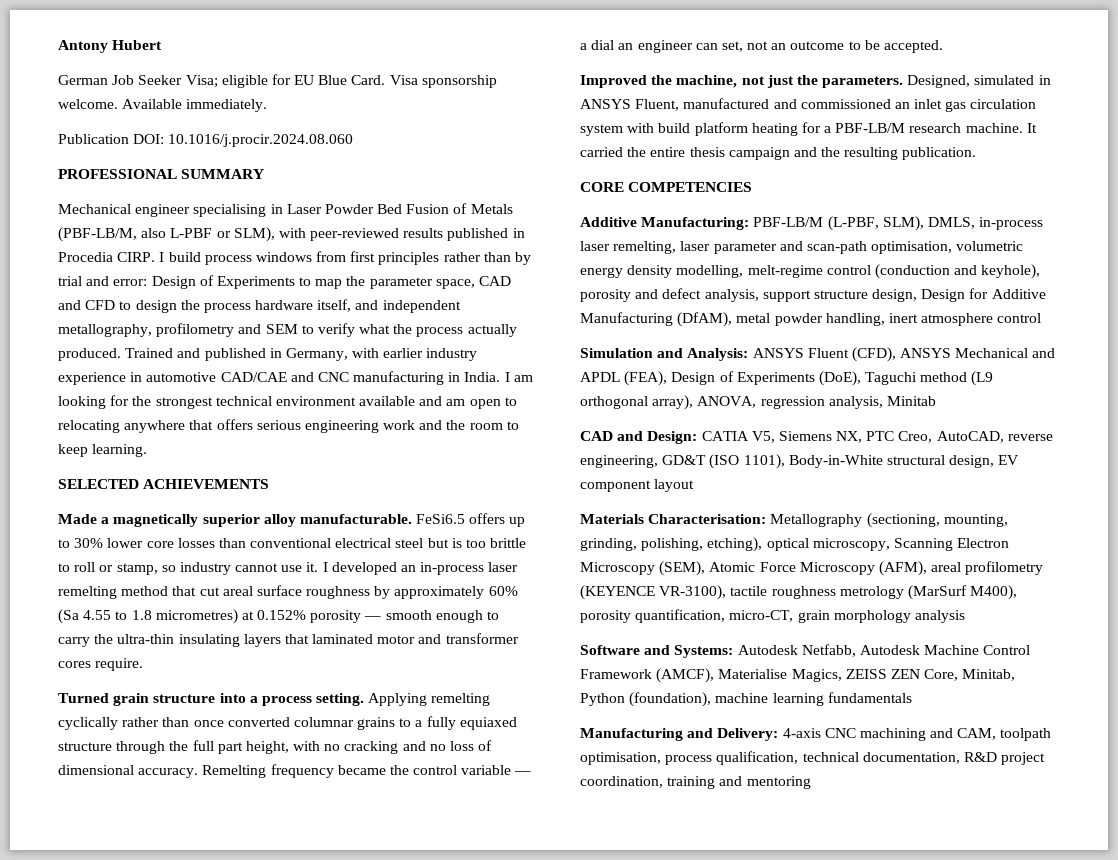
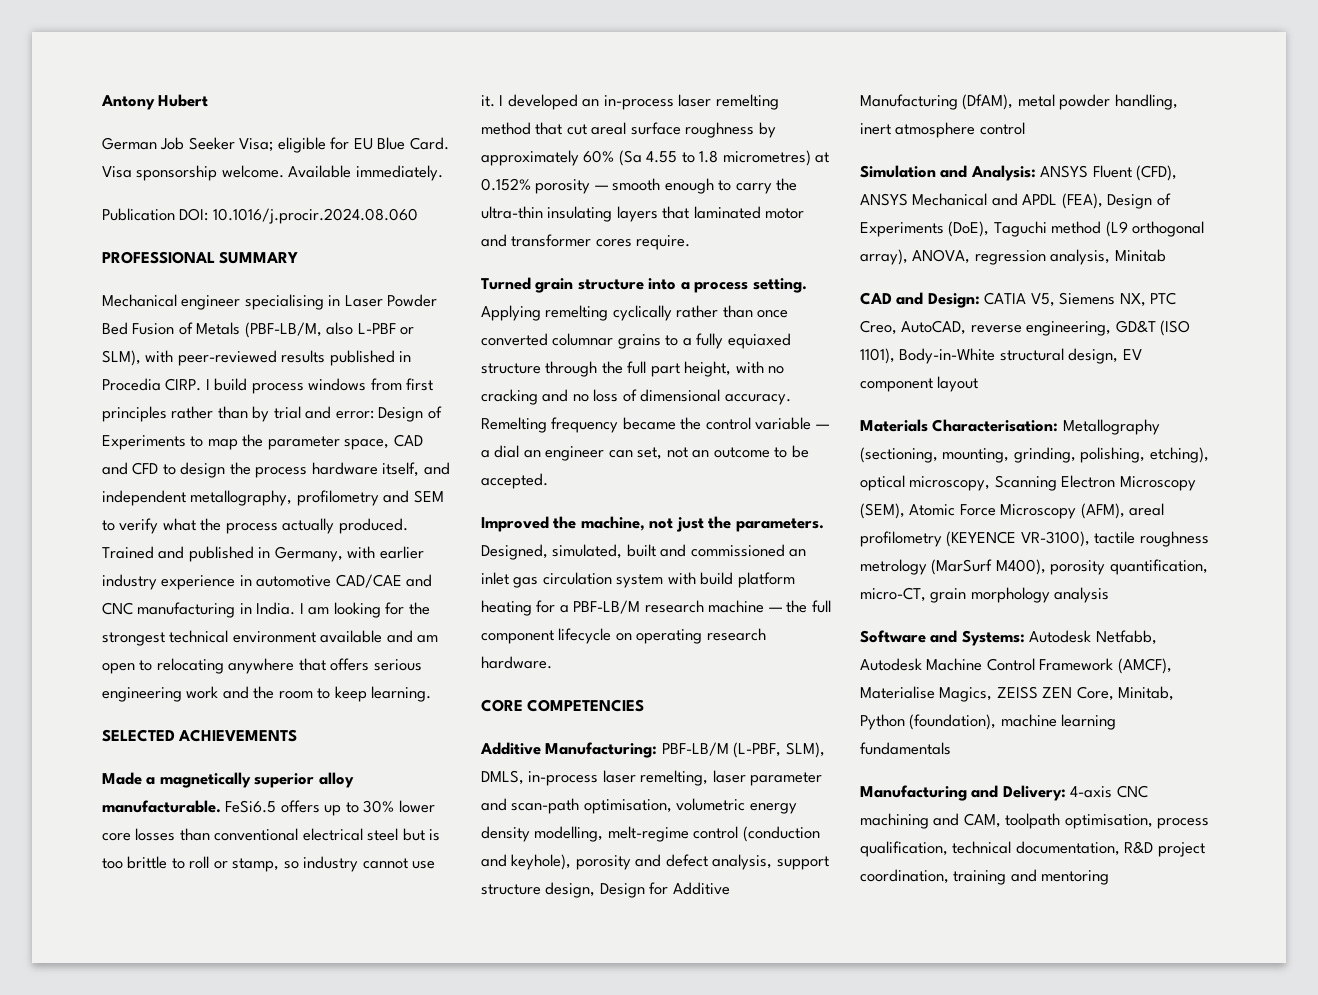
[974,75,1051,85] [580,98,770,111] simulated in ANSYS Fluent, manufactured -> [552,544,656,559] simulated, built
[965,123,1037,133] [580,147,977,160] machine. It carried the entire thesis campaign and the resulting publication. -> [708,600,831,613] [481,628,766,644] [481,656,552,669] machine — the full component lifecycle on operating research hardware.

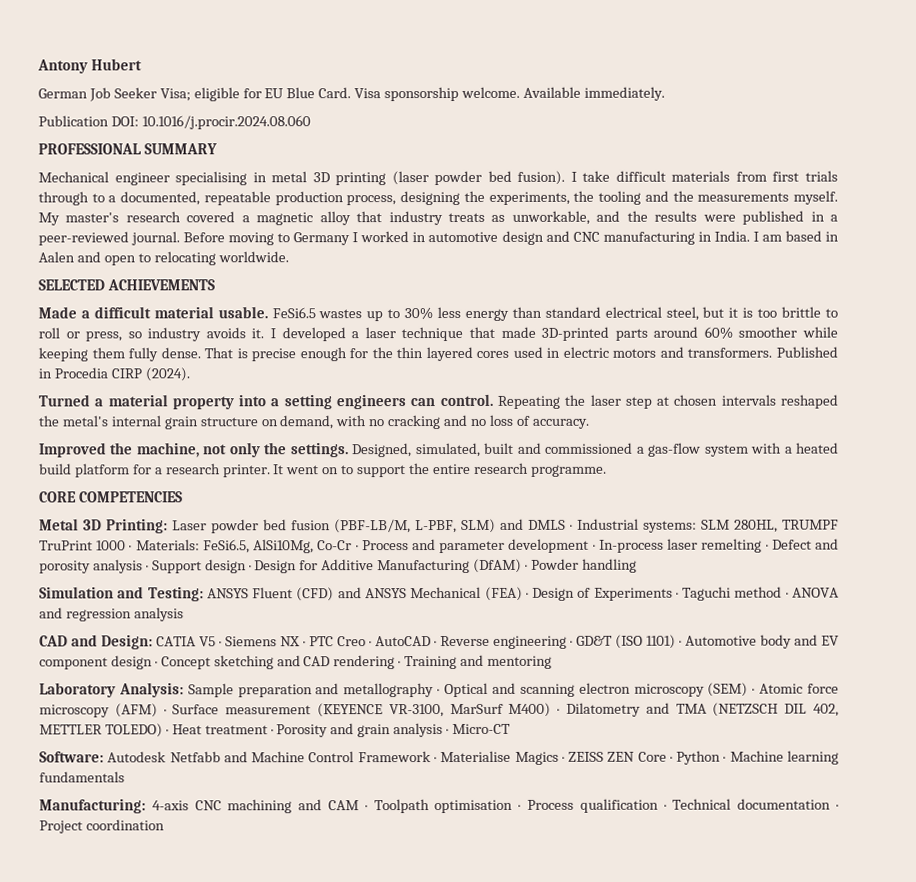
[344,294,438,307] [102,322,415,338] [102,350,412,366] [102,378,434,394] [102,406,442,422] [102,434,423,450] [102,462,450,478] [102,490,444,506] [102,518,408,534] [102,546,424,562] [102,574,236,590] Laser Powder Bed Fusion of Metals (PBF-LB/M, also L-PBF or SLM), with peer-reviewed results published in Procedia CIRP. I build process windows from first principles rather than by trial and error: Design of Experiments to map the parameter space, CAD and CFD to design the process hardware itself, and independent metallography, profilometry and SEM to verify what the process actually produced. Trained and published in Germany, with earlier industry experience -> [271,170,838,186] [38,190,839,206] [38,210,839,226] [38,231,410,246] metal 3D printing (laser powder bed fusion). I take difficult materials from first trials through to a documented, repeatable production process, designing the experiments, the tooling and the measurements myself. My master's research covered a magnetic alloy that industry treats as unworkable, and the results were published in a peer-reviewed journal. Before moving to Germany I worked
[335,574,402,588] CAD/CAE -> [501,230,544,245] design
[333,602,430,618] [102,630,439,646] [102,658,422,674] [102,686,432,702] [102,729,298,742] [102,772,354,788] [102,800,435,816] [102,828,425,841] looking for the strongest technical environment available and am open to relocating anywhere that offers serious engineering work and the room to keep learning. // SELECTED ACHIEVEMENTS // Made a magnetically superior alloy manufacturable. FeSi6.5 offers up to 30% lower core losses than conventional electrical steel but -> [784,230,840,242] [38,251,289,266] [38,279,215,291] [38,306,739,322] based in Aalen and open to relocating worldwide. // SELECTED ACHIEVEMENTS // Made a difficult material usable. FeSi6.5 wastes up to 30% less energy than standard electrical steel, but it
[232,858,280,872] stamp, -> [85,331,123,342] press,
[362,858,436,869] cannot use -> [205,327,246,339] avoids
[582,94,779,110] [481,122,776,138] [481,150,830,166] [481,178,798,194] [481,206,805,222] [481,234,691,250] [481,277,807,293] [481,305,789,321] [481,333,791,349] [481,361,732,377] an in-process laser remelting method that cut areal surface roughness by approximately 60% (Sa 4.55 to 1.8 micrometres) at 0.152% porosity — smooth enough to carry the ultra-thin insulating layers that laminated motor and transformer cores require. // Turned grain structure into a process setting. Applying remelting cyclically rather than once converted columnar grains to a fully equiaxed structure through the full part height, -> [351,326,838,342] [38,346,838,362] [38,367,190,382] [38,393,838,410] [38,415,334,430] a laser technique that made 3D-printed parts around 60% smoother while keeping them fully dense. That is precise enough for the thin layered cores used in electric motors and transformers. Published in Procedia CIRP (2024). // Turned a material property into a setting engineers can control. Repeating the laser step at chosen intervals reshaped the metal's internal grain structure on demand,
[640,389,721,402] dimensional -> (530, 420) none
[481,417,829,433] [481,445,809,461] [481,473,548,489] Remelting frequency became the control variable — a dial an engineer can set, not an outcome to be accepted. -> (589, 423) none
[675,516,824,532] just the parameters. -> [229,442,349,458] only the settings.
[789,549,807,557] [481,572,696,588] an inlet gas circulation system with -> [636,442,839,457] a gas-flow system with a heated
[481,600,532,616] heating -> (130, 470) none
[573,600,831,614] [481,628,766,644] [481,656,552,669] [481,699,645,712] [480,742,825,758] [481,770,823,786] [481,798,797,814] [481,826,820,842] [481,854,829,870] [481,882,730,898] [860,94,1178,110] [860,122,1025,138] PBF-LB/M research machine — the full component lifecycle on operating research hardware. // CORE COMPETENCIES // Additive Manufacturing: PBF-LB/M (L-PBF, SLM), DMLS, in-process laser remelting, laser parameter and scan-path optimisation, volumetric energy density modelling, melt-regime control (conduction and keyhole), porosity and defect analysis, support structure design, Design for Additive Manufacturing (DfAM), metal powder handling, inert atmosphere control -> [165,462,607,478] [39,491,183,503] [39,518,839,534] [39,538,839,554] [39,558,637,574] research printer. It went on to support the entire research programme. // CORE COMPETENCIES // Metal 3D Printing: Laser powder bed fusion (PBF-LB/M, L-PBF, SLM) and DMLS · Industrial systems: SLM 280HL, TRUMPF TruPrint 1000 · Materials: FeSi6.5, AlSi10Mg, Co-Cr · Process and parameter development · In-process laser remelting · Defect and porosity analysis · Support design · Design for Additive Manufacturing (DfAM) · Powder handling
[970,165,1036,181] Analysis: -> [147,586,204,602] Testing:
[1136,165,1178,181] [860,193,1171,209] [860,221,990,237] (CFD), ANSYS Mechanical and APDL (FEA), Design of Experiments (DoE), -> [296,586,679,602] (CFD) and ANSYS Mechanical (FEA) · Design of Experiments ·
[1105,221,1205,237] [860,249,1166,265] [860,292,1177,308] [860,320,1191,336] [860,348,1142,364] [860,376,979,392] [860,419,1160,435] [860,447,1209,463] [860,475,1196,491] [860,503,1165,519] [860,531,1209,547] [860,559,1208,575] [860,587,1110,603] [860,630,1157,646] [860,658,1172,674] [860,686,1175,702] [860,714,1057,730] (L9 orthogonal array), ANOVA, regression analysis, Minitab // CAD and Design: CATIA V5, Siemens NX, PTC Creo, AutoCAD, reverse engineering, GD&T (ISO 1101), Body-in-White structural design, EV component layout // Materials Characterisation: Metallography (sectioning, mounting, grinding, polishing, etching), optical microscopy, Scanning Electron Microscopy (SEM), Atomic Force Microscopy (AFM), areal profilometry (KEYENCE VR-3100), tactile roughness metrology (MarSurf M400), porosity quantification, micro-CT, grain morphology analysis // Software and Systems: Autodesk Netfabb, Autodesk Machine Control Framework (AMCF), Materialise Magics, ZEISS ZEN Core, Minitab, Python (foundation), machine -> [785,587,840,598] [39,607,184,622] [39,634,839,650] [39,654,553,670] [39,682,840,698] [39,702,839,718] [39,723,512,738] [39,750,784,765] · ANOVA and regression analysis // CAD and Design: CATIA V5 · Siemens NX · PTC Creo · AutoCAD · Reverse engineering · GD&T (ISO 1101) · Automotive body and EV component design · Concept sketching and CAD rendering · Training and mentoring // Laboratory Analysis: Sample preparation and metallography · Optical and scanning electron microscopy (SEM) · Atomic force microscopy (AFM) · Surface measurement (KEYENCE VR-3100, MarSurf M400) · Dilatometry and TMA (NETZSCH DIL 402, METTLER TOLEDO) · Heat treatment · Porosity and grain analysis · Micro-CT // Software: Autodesk Netfabb and Machine Control Framework · Materialise Magics · ZEISS ZEN Core · Python · Machine
[860,785,1066,801] Manufacturing and Delivery: -> [39,798,146,814] Manufacturing:
[963,813,1210,829] [860,841,1205,857] [860,869,1110,885] CAM, toolpath optimisation, process qualification, technical documentation, R&D project coordination, training and mentoring -> [328,798,839,814] [39,819,165,834] CAM · Toolpath optimisation · Process qualification · Technical documentation · Project coordination

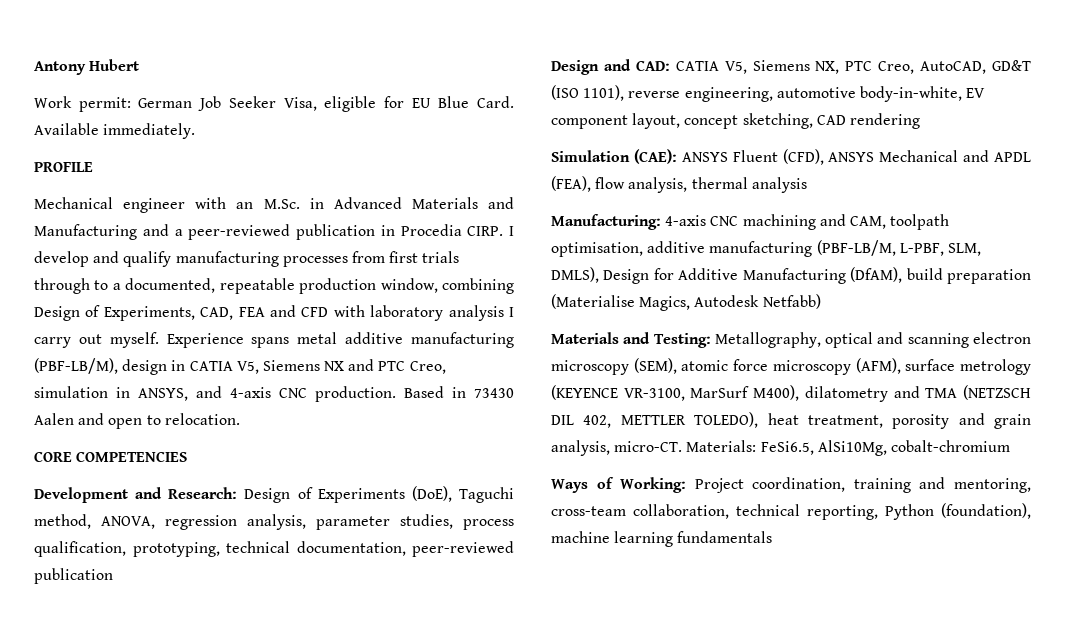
(142, 64) none -> [34,96,131,112] Work permit:
[159,88,191,102] Visa; -> [283,97,317,111] Visa,
[354,86,521,102] Visa sponsorship welcome. -> (514, 102) none
[38,115,311,130] [38,143,217,155] [38,170,731,186] Publication DOI: 10.1016/j.procir.2024.08.060 // PROFESSIONAL SUMMARY // Mechanical engineer specialising in metal 3D printing (laser powder bed fusion). I take difficult materials -> [34,162,93,172] [34,197,514,213] [34,224,514,240] [34,251,348,267] PROFILE // Mechanical engineer with an M.Sc. in Advanced Materials and Manufacturing and a peer-reviewed publication in Procedia CIRP. I develop and qualify manufacturing processes
[346,190,839,206] [38,210,839,226] [38,230,840,246] [38,251,289,266] [38,279,215,291] [38,306,839,322] [38,326,838,342] [38,346,838,362] [38,367,190,382] [38,393,838,410] [38,414,589,430] [39,442,839,458] [39,462,607,478] [39,491,183,503] [39,518,839,534] [39,538,839,554] [39,558,637,574] [39,586,840,602] [39,607,184,622] [39,634,839,650] [39,654,553,670] [39,682,840,698] [39,702,641,718] process, designing the experiments, the tooling and the measurements myself. My master's research covered a magnetic alloy that industry treats as unworkable, and the results were published in a peer-reviewed journal. Before moving to Germany I worked in automotive design and CNC manufacturing in India. I am based in Aalen and open to relocating worldwide. // SELECTED ACHIEVEMENTS // Made a difficult material usable. FeSi6.5 wastes up to 30% less energy than standard electrical steel, but it is too brittle to roll or press, so industry avoids it. I developed a laser technique that made 3D-printed parts around 60% smoother while keeping them fully dense. That is precise enough for the thin layered cores used in electric motors and transformers. Published in Procedia CIRP (2024). // Turned a material property into a setting engineers can control. Repeating the laser step at chosen intervals reshaped the metal's internal grain structure on demand, with no cracking and no loss of accuracy. // Improved the machine, not only the settings. Designed, simulated, built and commissioned a gas-flow system with a heated build platform for a research printer. It went on to support the entire research programme. // CORE COMPETENCIES // Metal 3D Printing: Laser powder bed fusion (PBF-LB/M, L-PBF, SLM) and DMLS · Industrial systems: SLM 280HL, TRUMPF TruPrint 1000 · Materials: FeSi6.5, AlSi10Mg, Co-Cr · Process and parameter development · In-process laser remelting · Defect and porosity analysis · Support design · Design for Additive Manufacturing (DfAM) · Powder handling // Simulation and Testing: ANSYS Fluent (CFD) and ANSYS Mechanical (FEA) · Design of Experiments · Taguchi method · ANOVA and regression analysis // CAD and Design: CATIA V5 · Siemens NX · PTC Creo · AutoCAD · Reverse engineering · GD&T (ISO 1101) · Automotive body and EV component design · Concept sketching and CAD rendering · Training and mentoring // Laboratory Analysis: Sample preparation and metallography · Optical and scanning electron microscopy (SEM) · Atomic force microscopy (AFM) · Surface measurement (KEYENCE VR-3100, MarSurf M400) · Dilatometry -> [380,278,514,294] [34,305,514,321] [34,332,514,348] [34,358,446,375] [34,386,514,402] [34,413,240,429] [34,451,188,462] [34,486,515,503] [34,514,514,530] [34,541,514,557] [34,568,113,584] [551,59,1031,75] [551,85,986,102] [551,113,920,129] [551,149,1031,165] [551,176,807,193] [551,214,950,230] [551,240,981,257] [551,267,1031,284] [551,294,821,311] [551,332,1031,348] [551,358,1031,375] [551,385,888,402] window, combining Design of Experiments, CAD, FEA and CFD with laboratory analysis I carry out myself. Experience spans metal additive manufacturing (PBF-LB/M), design in CATIA V5, Siemens NX and PTC Creo, simulation in ANSYS, and 4-axis CNC production. Based in 73430 Aalen and open to relocation. // CORE COMPETENCIES // Development and Research: Design of Experiments (DoE), Taguchi method, ANOVA, regression analysis, parameter studies, process qualification, prototyping, technical documentation, peer-reviewed publication // Design and CAD: CATIA V5, Siemens NX, PTC Creo, AutoCAD, GD&T (ISO 1101), reverse engineering, automotive body-in-white, EV component layout, concept sketching, CAD rendering // Simulation (CAE): ANSYS Fluent (CFD), ANSYS Mechanical and APDL (FEA), flow analysis, thermal analysis // Manufacturing: 4-axis CNC machining and CAM, toolpath optimisation, additive manufacturing (PBF-LB/M, L-PBF, SLM, DMLS), Design for Additive Manufacturing (DfAM), build preparation (Materialise Magics, Autodesk Netfabb) // Materials and Testing: Metallography, optical and scanning electron microscopy (SEM), atomic force microscopy (AFM), surface metrology (KEYENCE VR-3100, MarSurf M400), dilatometry
[104,723,512,738] [39,750,840,765] [39,771,125,783] [39,798,839,814] [39,819,165,834] TOLEDO) · Heat treatment · Porosity and grain analysis · Micro-CT // Software: Autodesk Netfabb and Machine Control Framework · Materialise Magics · ZEISS ZEN Core · Python · Machine learning fundamentals // Manufacturing: 4-axis CNC machining and CAM · Toolpath optimisation · Process qualification · Technical documentation · Project coordination -> [694,412,1031,429] [551,440,1010,456] [551,477,1031,493] [551,503,1031,520] [551,531,773,547] TOLEDO), heat treatment, porosity and grain analysis, micro-CT. Materials: FeSi6.5, AlSi10Mg, cobalt-chromium // Ways of Working: Project coordination, training and mentoring, cross-team collaboration, technical reporting, Python (foundation), machine learning fundamentals

